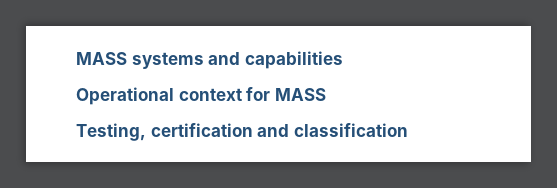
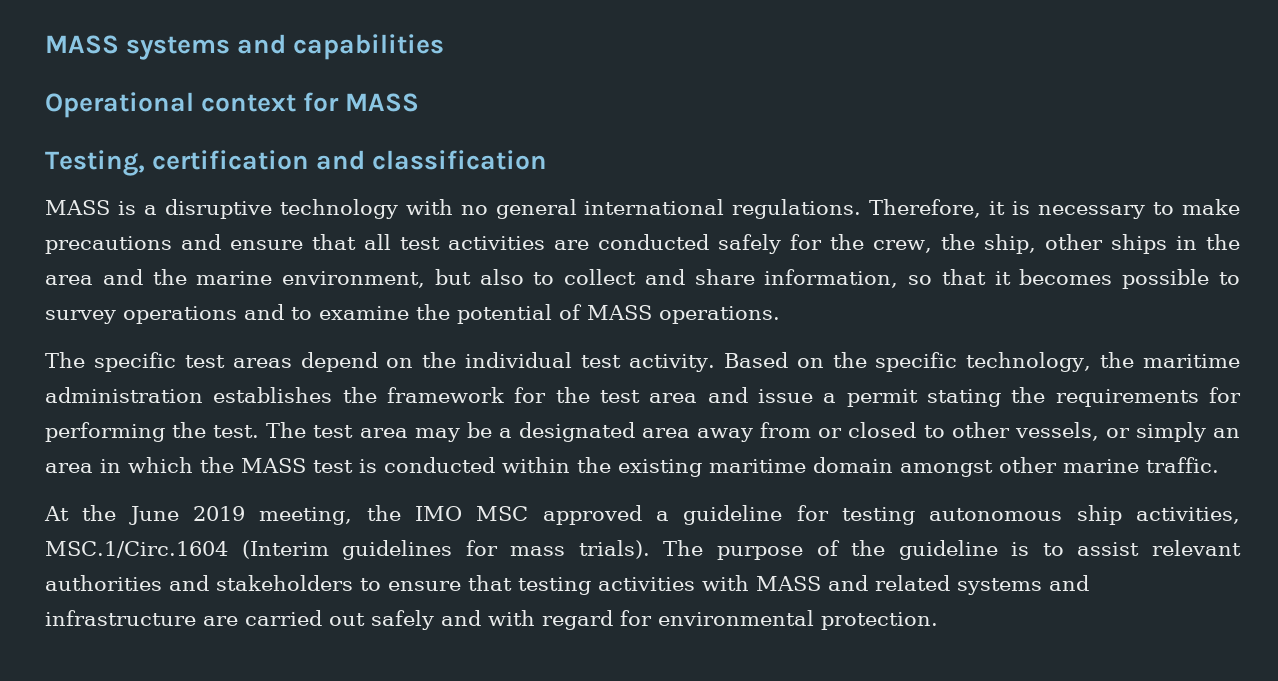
(408, 130) none -> [45,199,1240,219] [45,234,1240,254] [45,269,1240,289] [45,304,780,324] [45,352,1240,372] [45,387,1242,407] [45,422,1240,442] [45,457,1219,477] [44,505,1240,525] [45,540,1241,560] [45,575,1089,595] [45,610,938,630] // MASS is a disruptive technology with no general international regulations. Therefore, it is necessary to make precautions and ensure that all test activities are conducted safely for the crew, the ship, other ships in the area and the marine environment, but also to collect and share information, so that it becomes possible to survey operations and to examine the potential of MASS operations. // The specific test areas depend on the individual test activity. Based on the specific technology, the maritime administration establishes the framework for the test area and issue a permit stating the requirements for performing the test. The test area may be a designated area away from or closed to other vessels, or simply an area in which the MASS test is conducted within the existing maritime domain amongst other marine traffic. // At the June 2019 meeting, the IMO MSC approved a guideline for testing autonomous ship activities, MSC.1/Circ.1604 (Interim guidelines for mass trials). The purpose of the guideline is to assist relevant authorities and stakeholders to ensure that testing activities with MASS and related systems and infrastructure are carried out safely and with regard for environmental protection.

